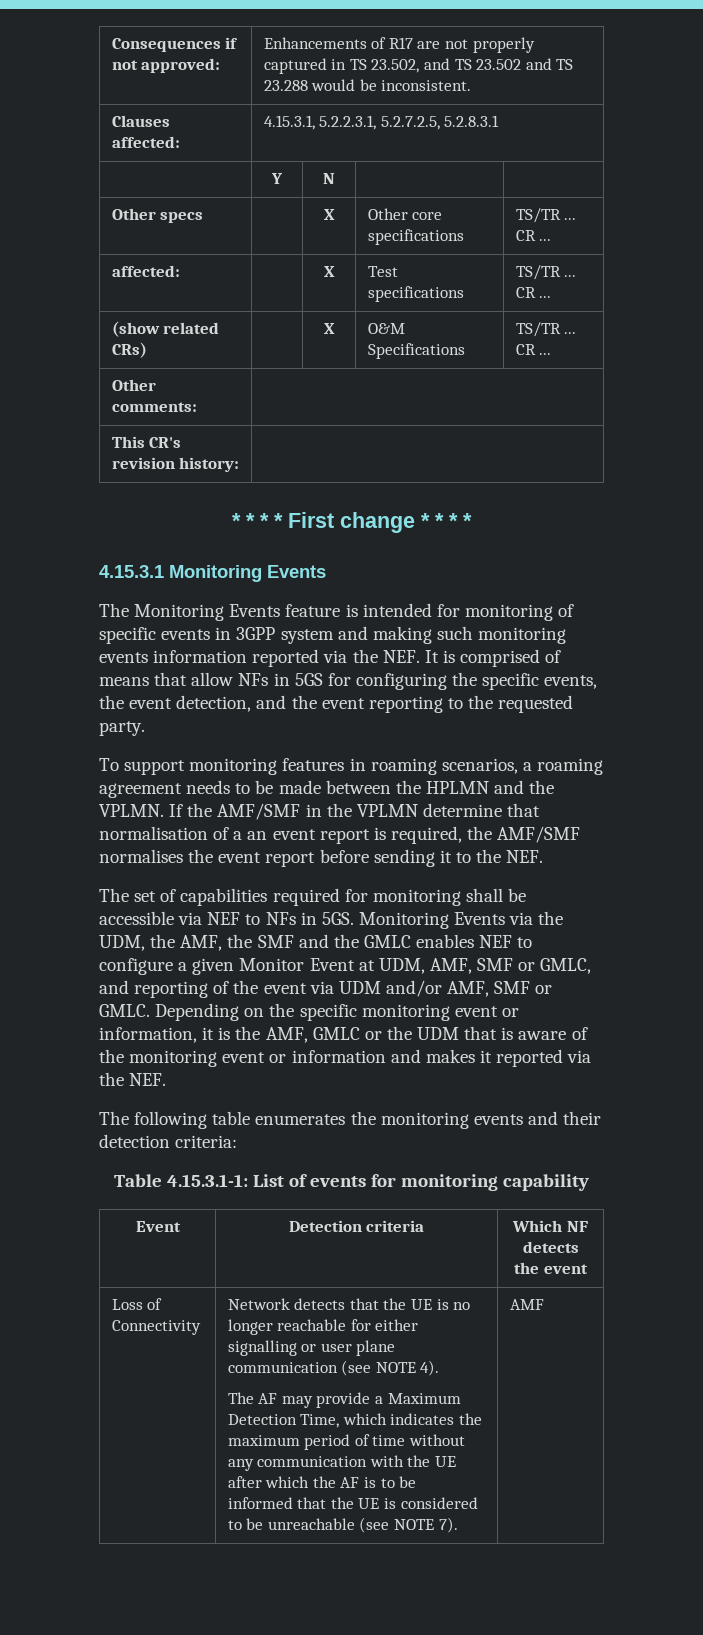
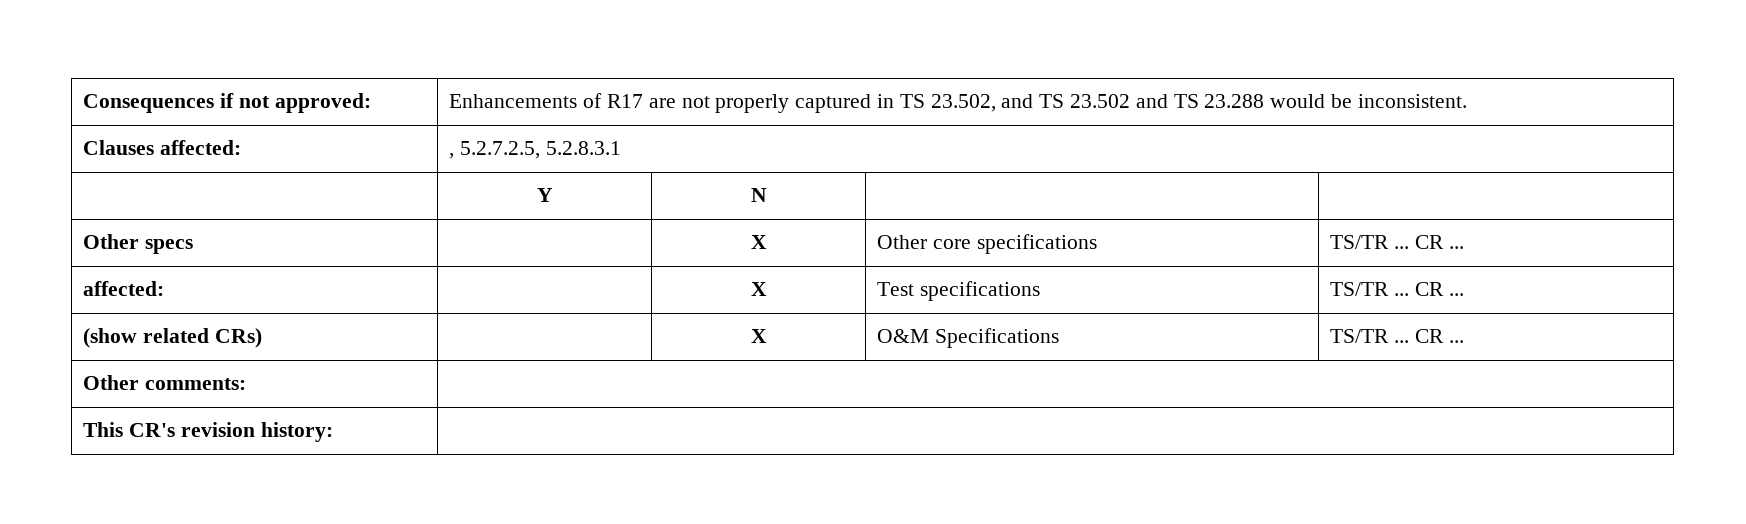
[263,115,377,130] 4.15.3.1, 5.2.2.3.1, -> [449,153,455,159] ,
[232,512,472,533] [99,565,326,582] [99,603,575,621] [99,626,567,644] [99,649,562,667] [99,672,598,690] [99,695,574,713] [99,721,145,736] [99,758,604,775] [99,780,555,798] [99,803,541,820] [99,826,581,844] [99,849,544,867] [99,888,527,906] [99,911,564,929] [99,934,533,951] [99,958,592,975] [99,980,553,998] [99,1003,519,1021] [99,1026,588,1043] [99,1049,592,1067] [99,1072,167,1086] [99,1111,602,1129] [99,1134,238,1148] [113,1174,590,1191] [135,1221,181,1232] [288,1220,425,1232] [512,1220,588,1232] [522,1241,579,1253] [514,1262,588,1274] [111,1298,163,1310] [111,1320,201,1335] [227,1298,471,1310] [227,1319,419,1335] [227,1340,396,1356] [227,1360,440,1376] [227,1392,461,1408] [227,1413,483,1428] [227,1434,466,1450] [227,1455,457,1471] [227,1476,417,1488] [227,1497,478,1509] [227,1517,458,1533] [509,1299,544,1310] // * * * * First change * * * * // 4.15.3.1 Monitoring Events // The Monitoring Events feature is intended for monitoring of specific events in 3GPP system and making such monitoring events information reported via the NEF. It is comprised of means that allow NFs in 5GS for configuring the specific events, the event detection, and the event reporting to the requested party. // To support monitoring features in roaming scenarios, a roaming agreement needs to be made between the HPLMN and the VPLMN. If the AMF/SMF in the VPLMN determine that normalisation of a an event report is required, the AMF/SMF normalises the event report before sending it to the NEF. // The set of capabilities required for monitoring shall be accessible via NEF to NFs in 5GS. Monitoring Events via the UDM, the AMF, the SMF and the GMLC enables NEF to configure a given Monitor Event at UDM, AMF, SMF or GMLC, and reporting of the event via UDM and/or AMF, SMF or GMLC. Depending on the specific monitoring event or information, it is the AMF, GMLC or the UDM that is aware of the monitoring event or information and makes it reported via the NEF. // The following table enumerates the monitoring events and their detection criteria: // Table 4.15.3.1-1: List of events for monitoring capability // Event | Detection criteria | Which NF detects the event // Loss of Connectivity | Network detects that the UE is no longer reachable for either signalling or user plane communication (see NOTE 4). // The AF may provide a Maximum Detection Time, which indicates the maximum period of time without any communication with the UE after which the AF is to be informed that the UE is considered to be unreachable (see NOTE 7). | AMF -> (333, 432) none

